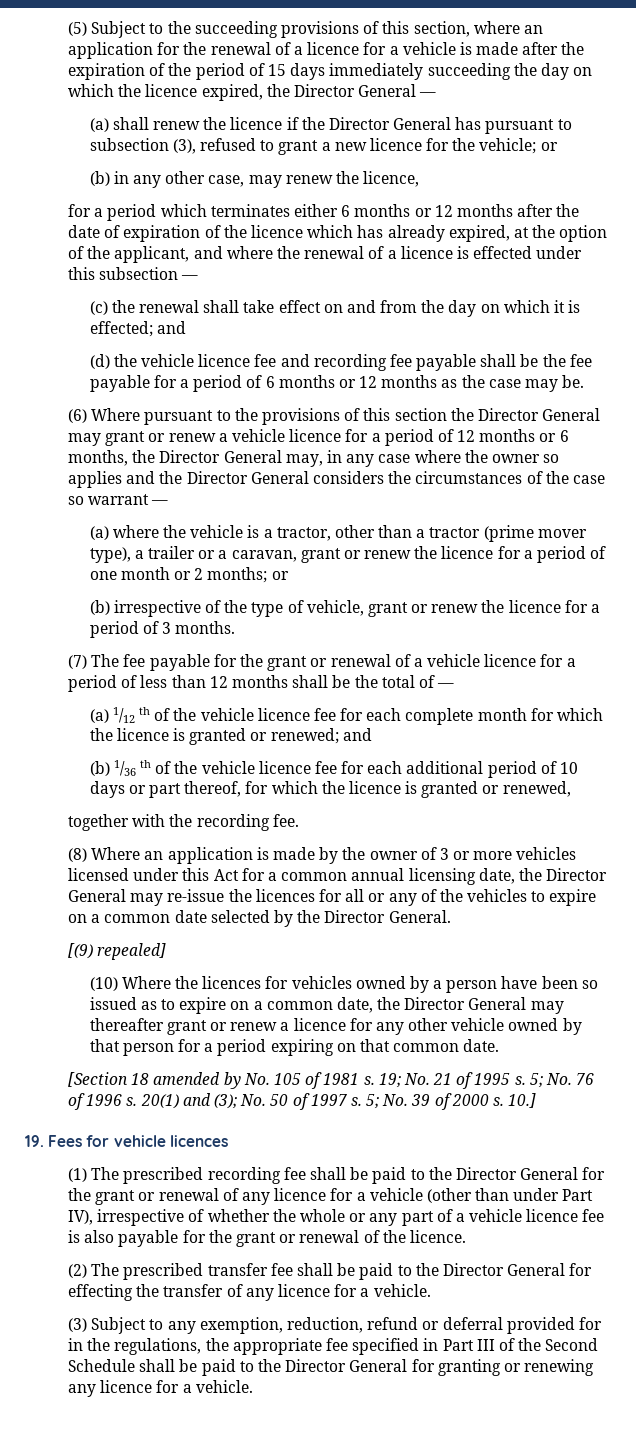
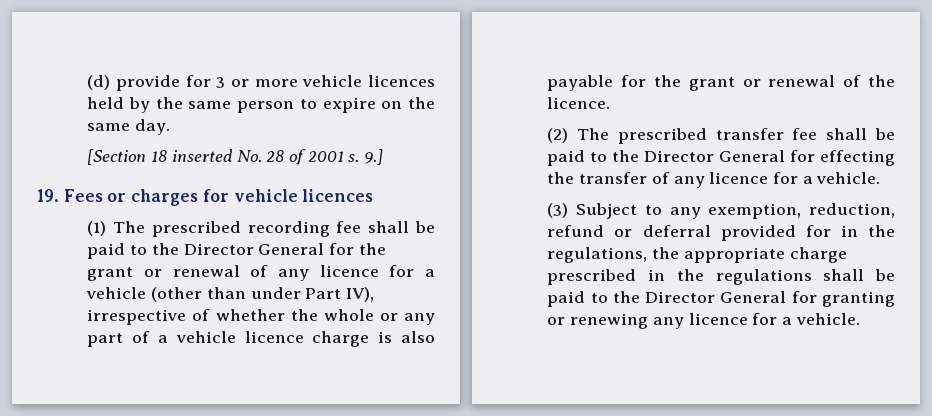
[68,21,543,38] [68,42,585,59] [68,63,593,80] [68,84,437,101] [89,117,572,134] [89,138,558,155] [89,171,420,188] [68,204,580,221] [68,225,608,242] [68,246,583,263] [68,267,199,280] [89,300,581,317] [89,321,186,337] [89,354,592,371] [89,375,585,392] [68,408,601,425] [68,429,569,446] [68,450,560,467] [68,471,605,488] [68,494,169,505] [89,525,587,542] [89,546,607,563] [89,567,289,583] [89,600,601,617] [89,621,236,638] [68,654,576,671] [68,675,455,692] [89,707,604,725] [89,728,372,745] [89,760,579,778] [89,781,571,798] [68,814,299,831] [68,847,577,864] [68,868,608,885] [68,889,597,906] [68,910,451,927] [68,943,167,960] [89,976,598,993] [89,997,564,1014] [89,1018,582,1035] [89,1039,500,1056] [68,1072,595,1089] [68,1093,537,1110] (5) Subject to the succeeding provisions of this section, where an application for the renewal of a licence for a vehicle is made after the expiration of the period of 15 days immediately succeeding the day on which the licence expired, the Director General — // (a) shall renew the licence if the Director General has pursuant to subsection (3), refused to grant a new licence for the vehicle; or // (b) in any other case, may renew the licence, // for a period which terminates either 6 months or 12 months after the date of expiration of the licence which has already expired, at the option of the applicant, and where the renewal of a licence is effected under this subsection — // (c) the renewal shall take effect on and from the day on which it is effected; and // (d) the vehicle licence fee and recording fee payable shall be the fee payable for a period of 6 months or 12 months as the case may be. // (6) Where pursuant to the provisions of this section the Director General may grant or renew a vehicle licence for a period of 12 months or 6 months, the Director General may, in any case where the owner so applies and the Director General considers the circumstances of the case so warrant — // (a) where the vehicle is a tractor, other than a tractor (prime mover type), a trailer or a caravan, grant or renew the licence for a period of one month or 2 months; or // (b) irrespective of the type of vehicle, grant or renew the licence for a period of 3 months. // (7) The fee payable for the grant or renewal of a vehicle licence for a period of less than 12 months shall be the total of — // (a) 1/12 th of the vehicle licence fee for each complete month for which the licence is granted or renewed; and // (b) 1/36 th of the vehicle licence fee for each additional period of 10 days or part thereof, for which the licence is granted or renewed, // together with the recording fee. // (8) Where an application is made by the owner of 3 or more vehicles licensed under this Act for a common annual licensing date, the Director General may re-issue the licences for all or any of the vehicles to expire on a common date selected by the Director General. // [(9) repealed] // (10) Where the licences for vehicles owned by a person have been so issued as to expire on a common date, the Director General may thereafter grant or renew a licence for any other vehicle owned by that person for a period expiring on that common date. // [Section 18 amended by No. 105 of 1981 s. 19; No. 21 of 1995 s. 5; No. 76 of 1996 s. 20(1) and (3); No. 50 of 1997 s. 5; No. 39 of 2000 s. 10.] -> [87,75,436,91] [87,97,435,113] [87,119,171,135] [87,149,384,165] (d) provide for 3 or more vehicle licences held by the same person to expire on the same day. // [Section 18 inserted No. 28 of 2001 s. 9.]
(83, 1141) none -> [107,189,199,206] or charges
[582,1209,605,1222] fee -> [312,331,370,347] charge
[325,1338,599,1355] [68,1359,136,1372] fee specified in Part III of the Second Schedule -> [789,247,847,263] [547,269,812,285] charge prescribed in the regulations

